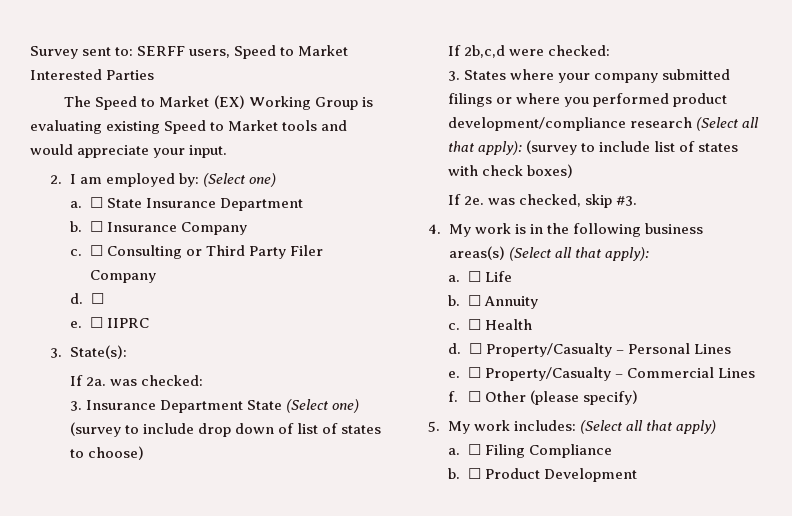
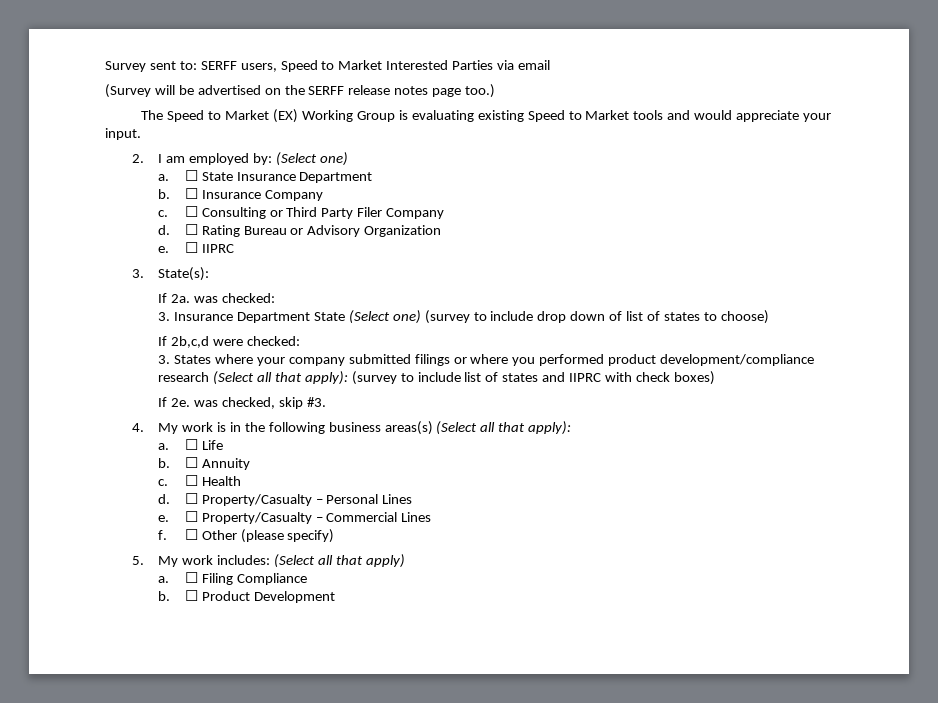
(155, 75) none -> [497,60,551,70] [105,84,496,98] via email // (Survey will be advertised on the SERFF release notes page too.)
(104, 298) none -> [201,225,442,237] Rating Bureau or Advisory Organization
(739, 147) none -> [542,372,602,382] and IIPRC

